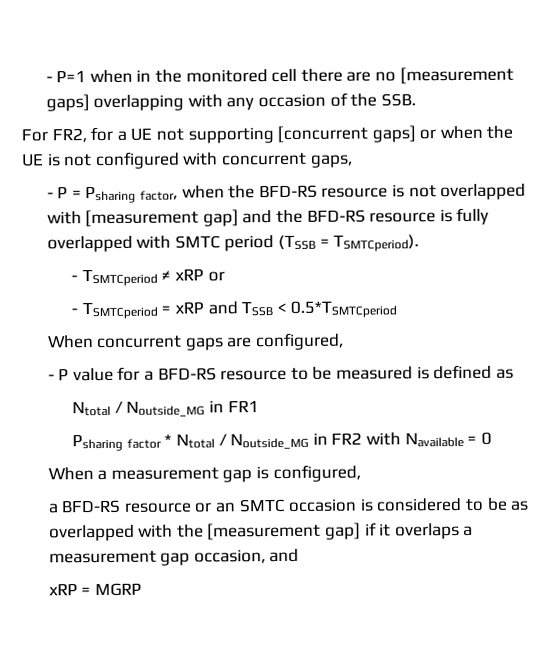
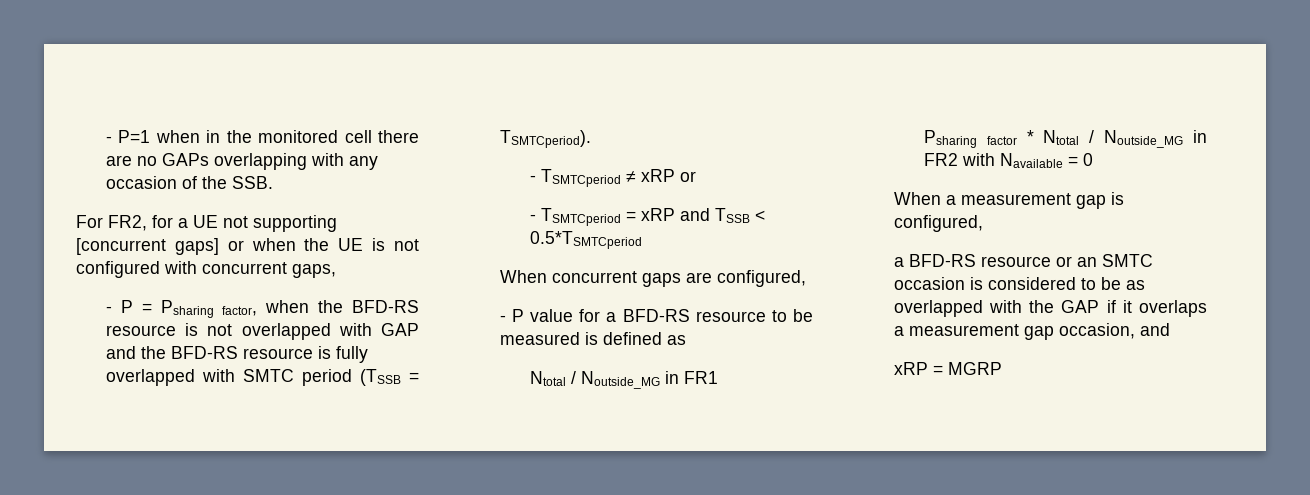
[399,66,514,85] [45,94,90,112] [measurement gaps] -> [161,153,209,166] GAPs
[85,209,239,228] [measurement gap] -> [381,323,419,336] GAP
[207,522,362,541] [measurement gap] -> [1061,300,1100,313] GAP

